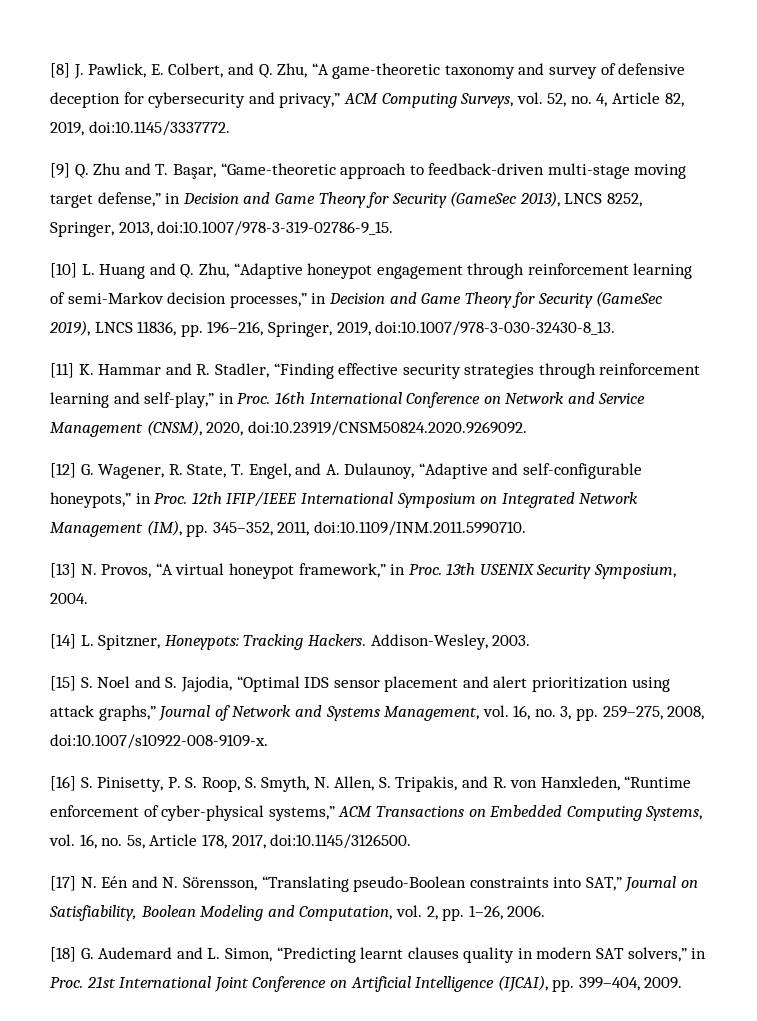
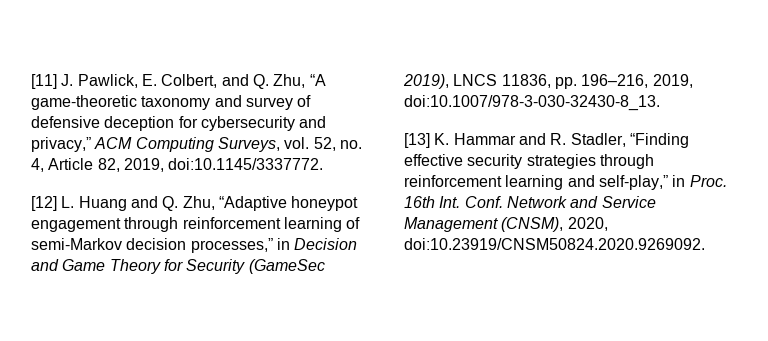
[50,63,70,78] [8] -> [31,74,57,89] [11]
[50,163,687,179] [50,191,643,208] [50,221,394,237] [50,263,77,278] [9] Q. Zhu and T. Başar, “Game-theoretic approach to feedback-driven multi-stage moving target defense,” in Decision and Game Theory for Security (GameSec 2013), LNCS 8252, Springer, 2013, doi:10.1007/978-3-319-02786-9_15. // [10] -> [31,196,57,211] [12]
[267,322,332,337] Springer, -> (649, 81) none
[50,363,74,378] [11] -> [404,133,430,148] [13]
[309,392,501,408] International Conference on -> [439,196,503,208] Int. Conf.
[50,463,643,479] [50,492,639,508] [50,520,526,537] [50,563,677,579] [50,593,88,604] [50,634,531,650] [50,676,670,692] [50,705,705,721] [50,734,268,749] [50,776,692,792] [50,805,703,821] [49,834,412,849] [50,876,699,892] [49,905,546,921] [50,947,707,963] [50,975,683,992] // [12] G. Wagener, R. State, T. Engel, and A. Dulaunoy, “Adaptive and self-configurable honeypots,” in Proc. 12th IFIP/IEEE International Symposium on Integrated Network Management (IM), pp. 345–352, 2011, doi:10.1109/INM.2011.5990710. // [13] N. Provos, “A virtual honeypot framework,” in Proc. 13th USENIX Security Symposium, 2004. // [14] L. Spitzner, Honeypots: Tracking Hackers. Addison-Wesley, 2003. // [15] S. Noel and S. Jajodia, “Optimal IDS sensor placement and alert prioritization using attack graphs,” Journal of Network and Systems Management, vol. 16, no. 3, pp. 259–275, 2008, doi:10.1007/s10922-008-9109-x. // [16] S. Pinisetty, P. S. Roop, S. Smyth, N. Allen, S. Tripakis, and R. von Hanxleden, “Runtime enforcement of cyber-physical systems,” ACM Transactions on Embedded Computing Systems, vol. 16, no. 5s, Article 178, 2017, doi:10.1145/3126500. // [17] N. Eén and N. Sörensson, “Translating pseudo-Boolean constraints into SAT,” Journal on Satisfiability, Boolean Modeling and Computation, vol. 2, pp. 1–26, 2006. // [18] G. Audemard and L. Simon, “Predicting learnt clauses quality in modern SAT solvers,” in Proc. 21st International Joint Conference on Artificial Intelligence (IJCAI), pp. 399–404, 2009. -> (705, 244) none

